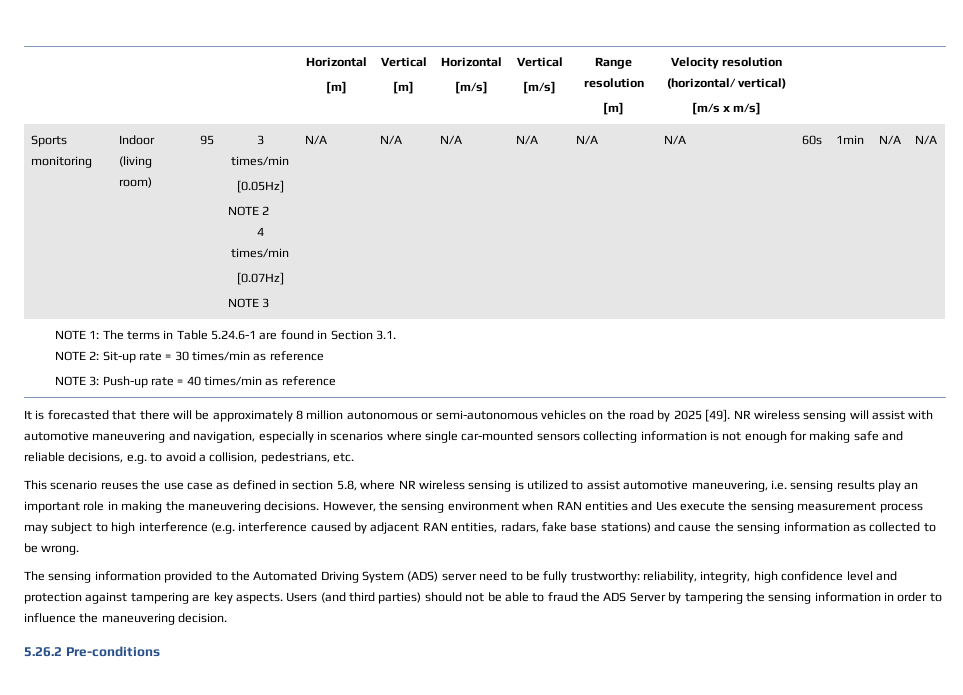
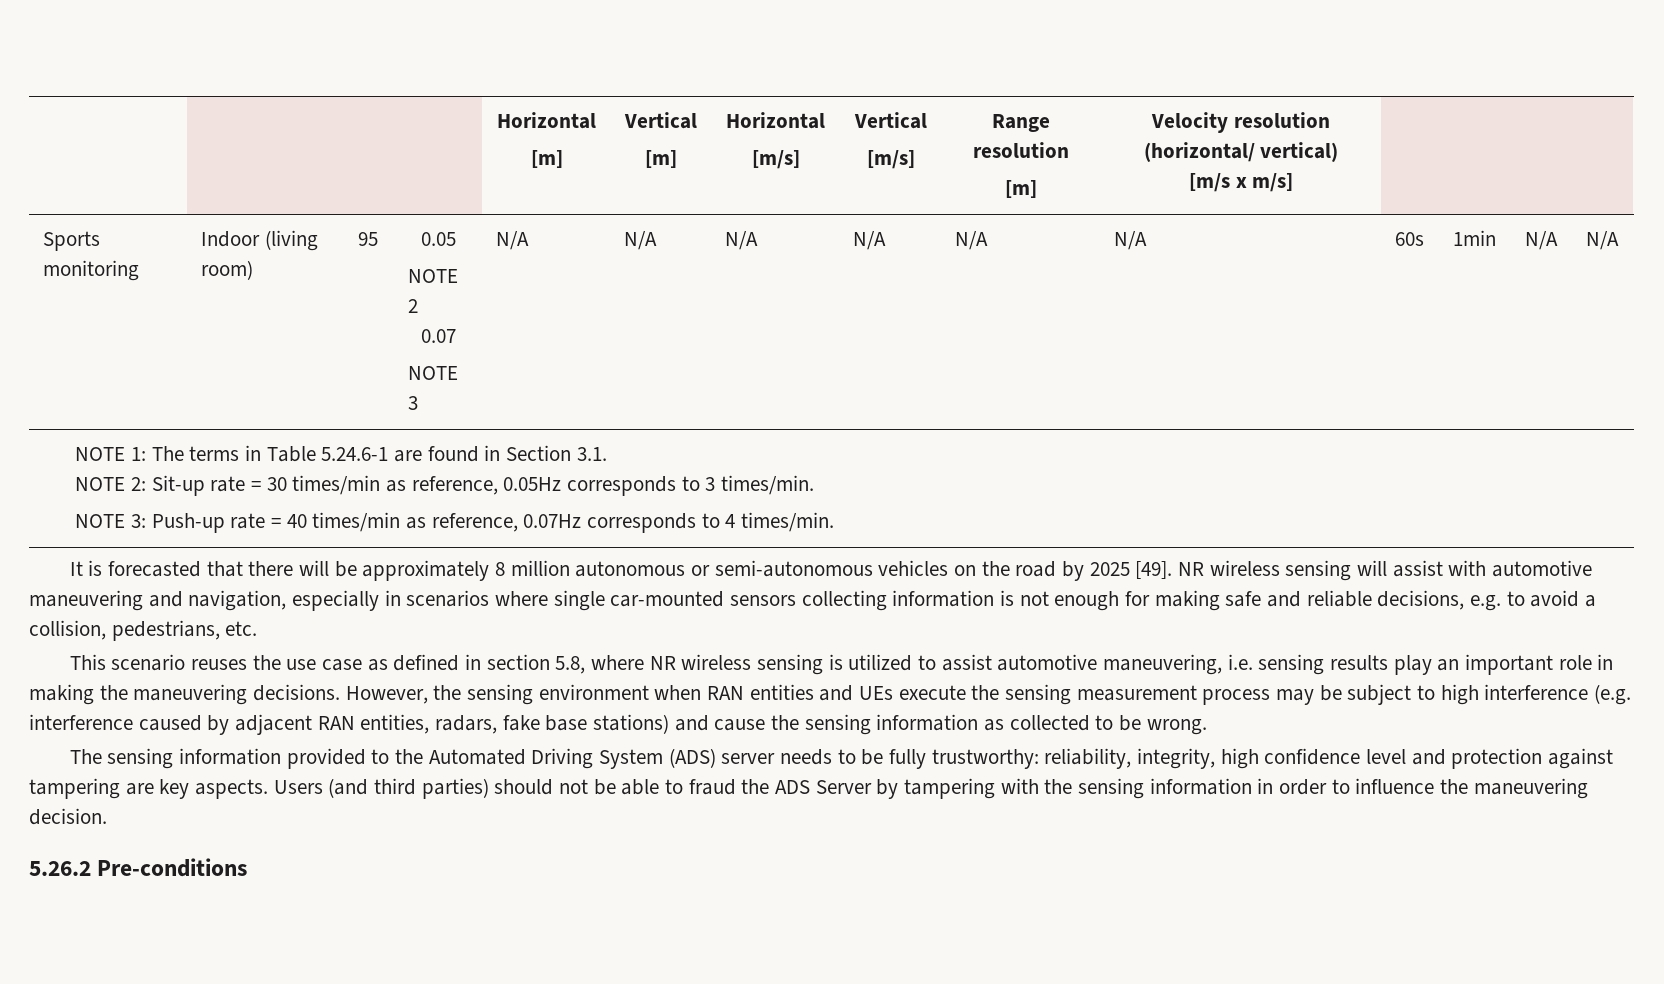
[256,135,264,145] [231,156,289,166] [236,180,284,193] 3 times/min // [0.05Hz] -> [421,232,456,246] 0.05
[256,227,264,236] [231,248,289,258] [236,272,284,285] 4 times/min // [0.07Hz] -> [421,329,456,343] 0.07
[269,351,324,361] reference -> [411,475,814,496] reference, 0.05Hz corresponds to 3 times/min.
[281,376,336,386] reference -> [431,512,834,533] reference, 0.07Hz corresponds to 4 times/min.
[655,501,677,511] Ues -> [859,686,894,700] UEs
(48, 529) none -> [1319,685,1342,701] be
[479,571,508,581] need -> [779,749,832,765] needs
(743, 598) none -> [1000,778,1039,794] with

